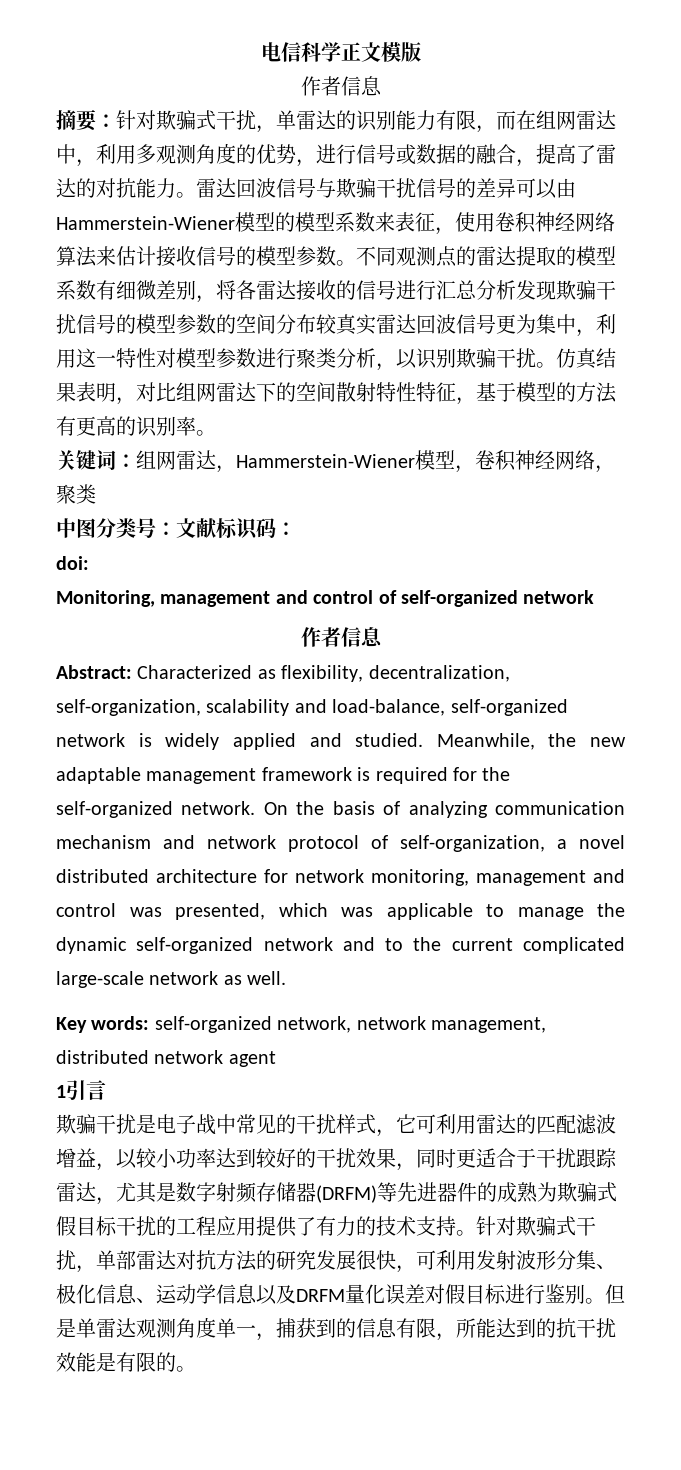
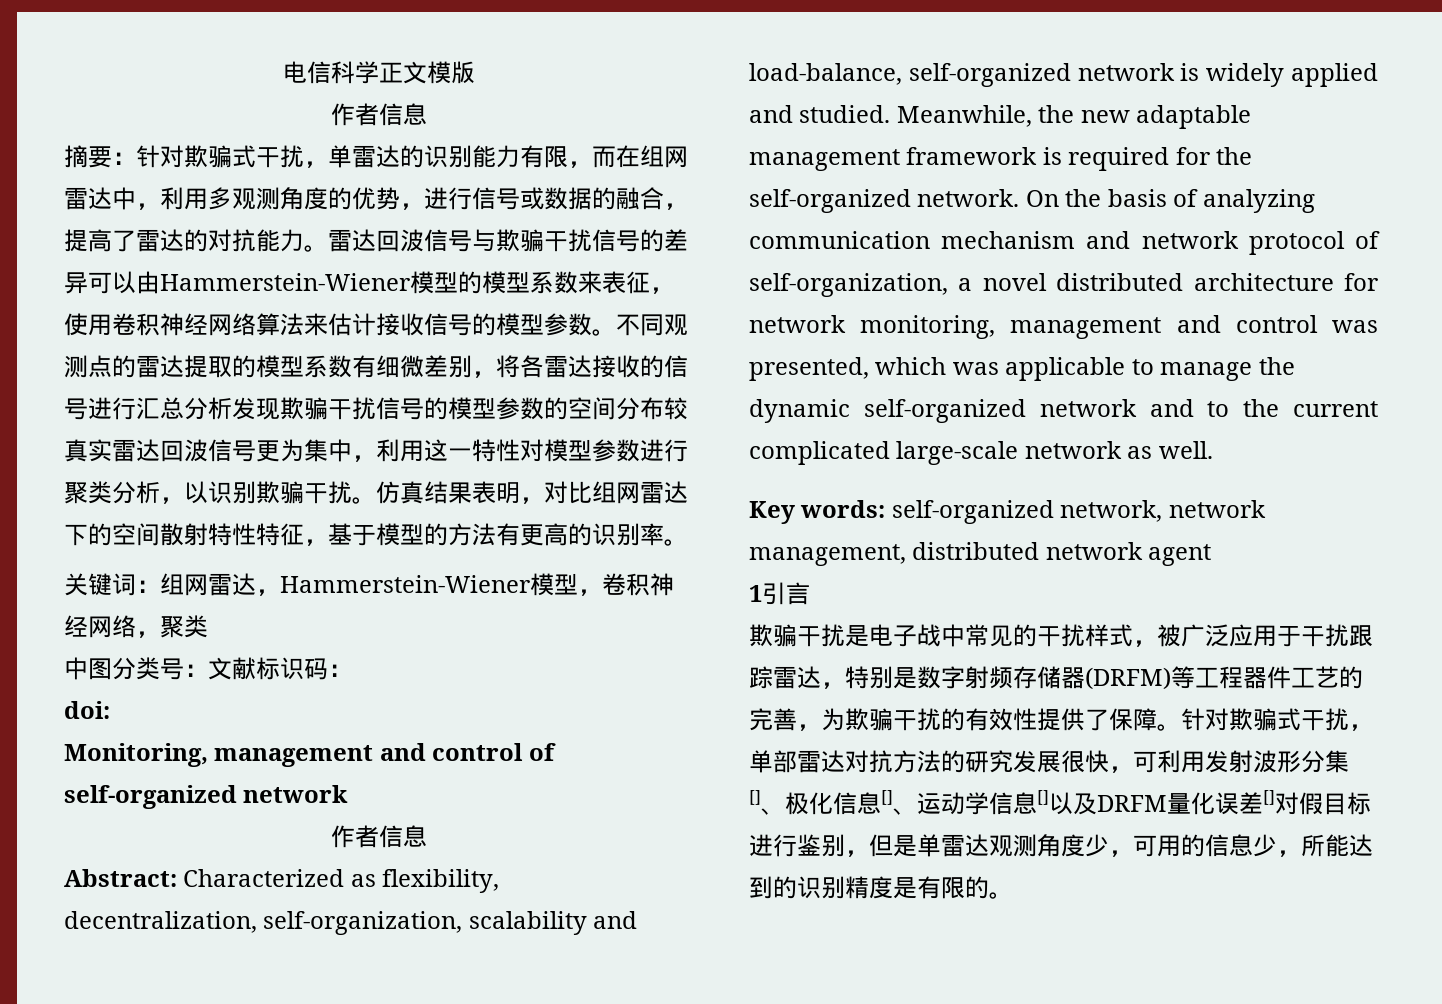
[396,1114,616,1134] [56,1148,516,1171] 它可利用雷达的匹配滤波增益，以较小功率达到较好的干扰效果，同时更适合 -> [1157,624,1277,647] 被广泛应用
[116,1182,157,1203] 尤其 -> [845,666,893,689] 特别
[397,1182,617,1203] [56,1216,456,1237] 先进器件的成熟为欺骗式假目标干扰的工程应用提供了有力的技术支持 -> [1195,666,1363,689] [749,708,1157,731] 工程器件工艺的完善，为欺骗干扰的有效性提供了保障
(596, 1260) none -> [749,790,761,805] []
(137, 1294) none -> [881,790,893,805] []
(257, 1294) none -> [1037,790,1049,805] []
(425, 1294) none -> [1263,790,1275,805] []
[585,1298,605,1304] 。 -> [845,850,869,857] ，
[216,1318,436,1341] 单一，捕获到的信息有限 -> [1085,834,1277,857] 少，可用的信息少
[556,1318,616,1338] [56,1352,96,1372] 抗干扰效能 -> [797,876,893,899] 识别精度

